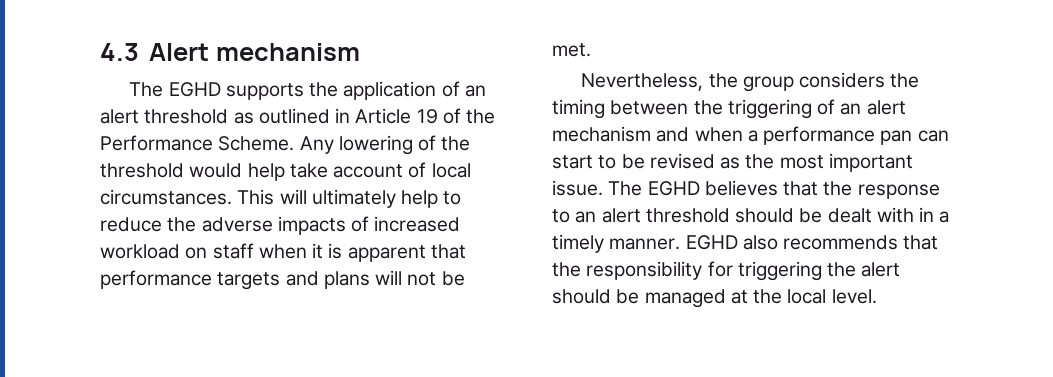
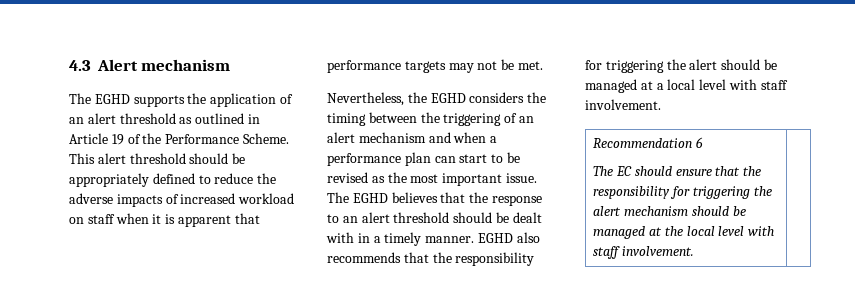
[299,135,471,155] [100,162,471,181] [100,189,439,208] Any lowering of the threshold would help take account of local circumstances. This will ultimately help -> [69,153,246,164] [69,173,195,187] This alert threshold should be appropriately defined
[285,270,403,289] and plans will -> [448,63,474,73] may
[742,76,794,92] group -> [430,93,466,103] EGHD
[880,130,913,145] pan -> [404,152,431,166] plan
[753,289,877,304] the local level. -> [656,79,788,90] [585,99,661,110] [593,137,703,148] [593,166,762,176] [593,186,772,199] [593,206,746,216] [593,226,775,239] [593,246,694,259] a local level with staff involvement. // Recommendation 6 // The EC should ensure that the responsibility for triggering the alert mechanism should be managed at the local level with staff involvement. |

